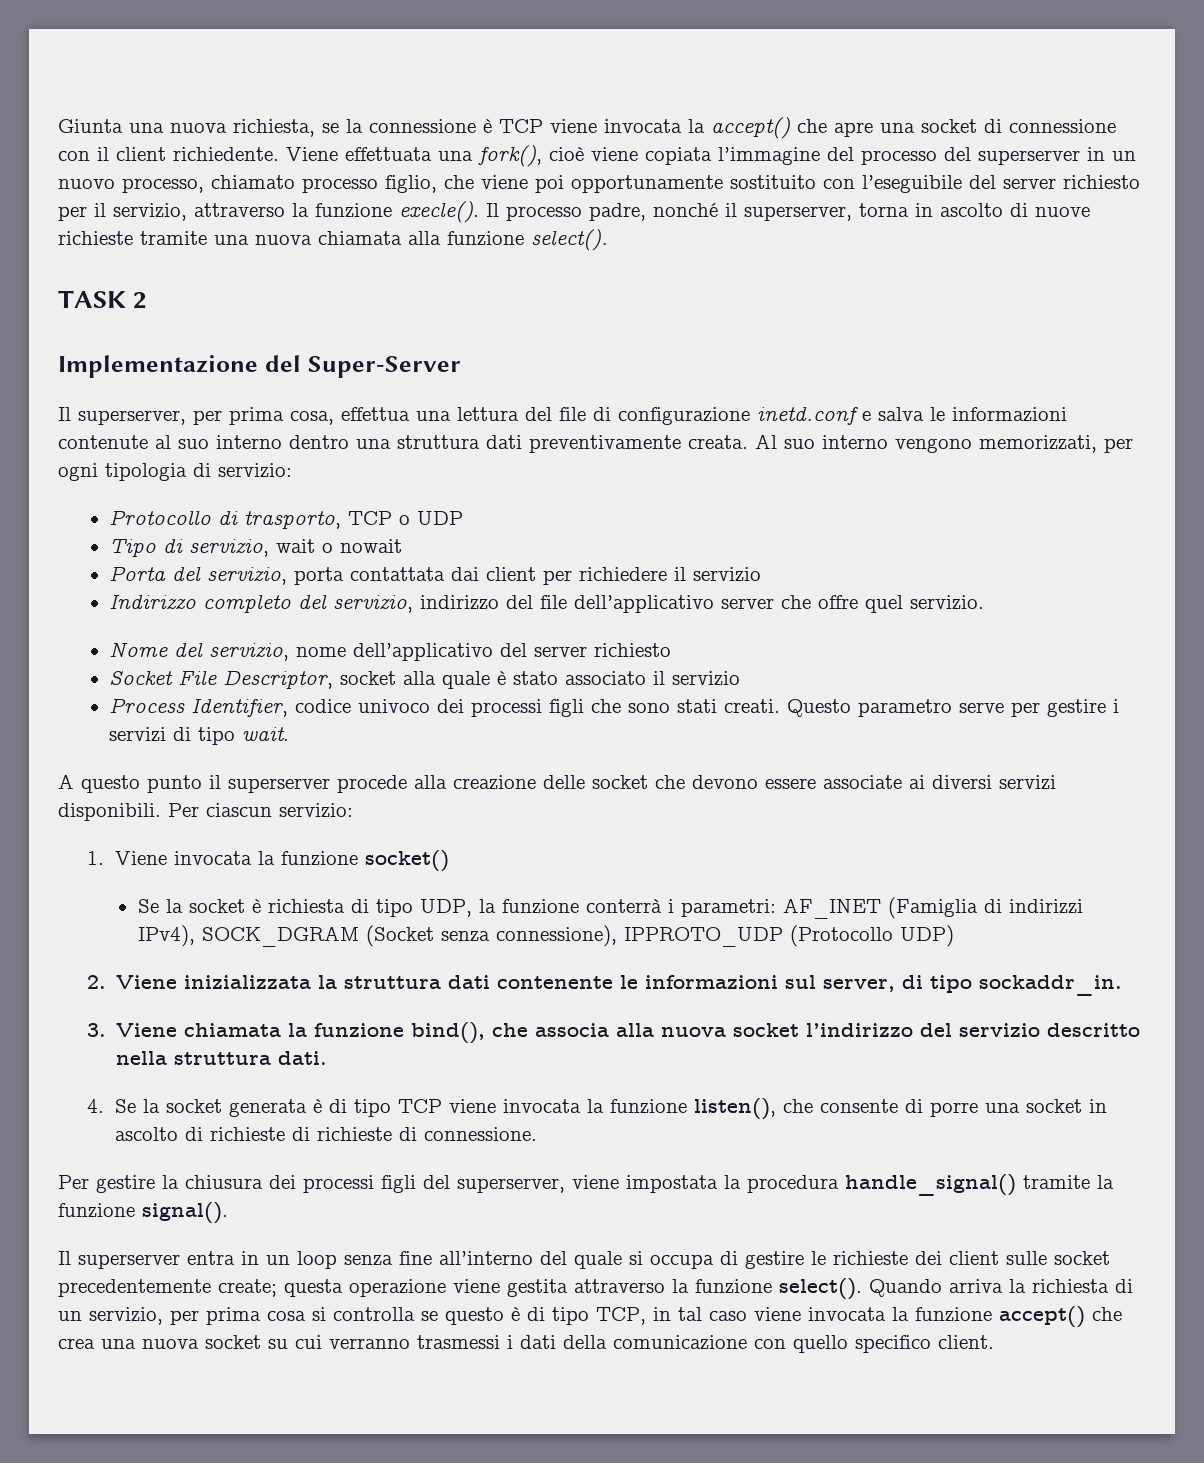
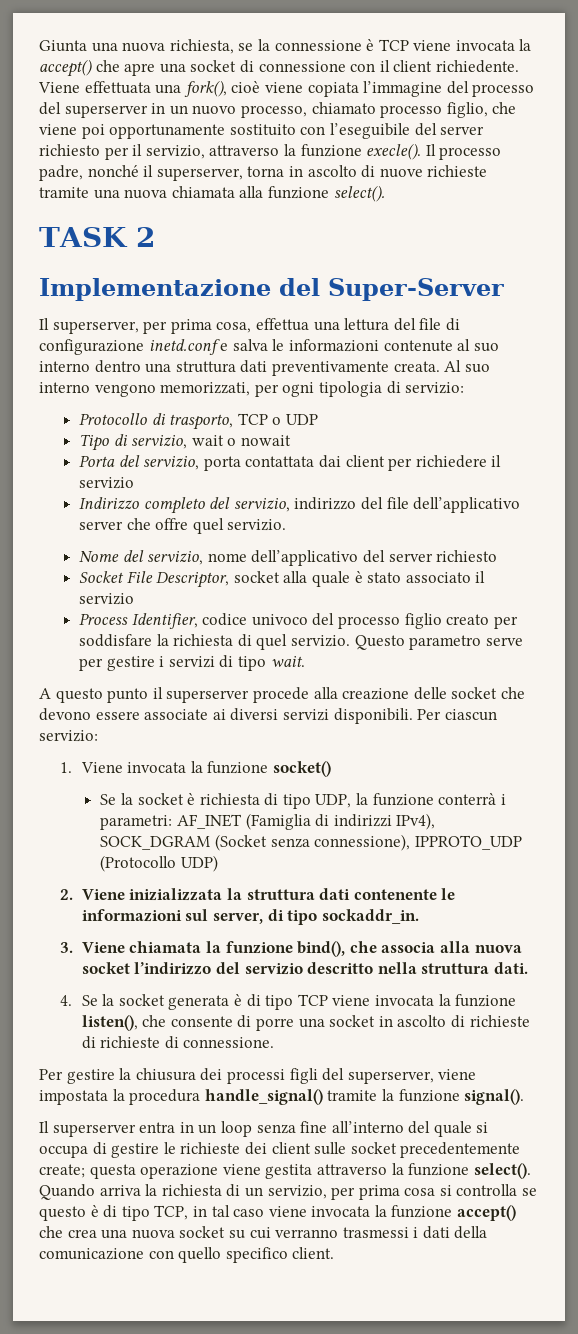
[437,699,781,717] dei processi figli che sono stati creati. -> [312,613,518,629] [79,634,350,650] del processo figlio creato per soddisfare la richiesta di quel servizio.

